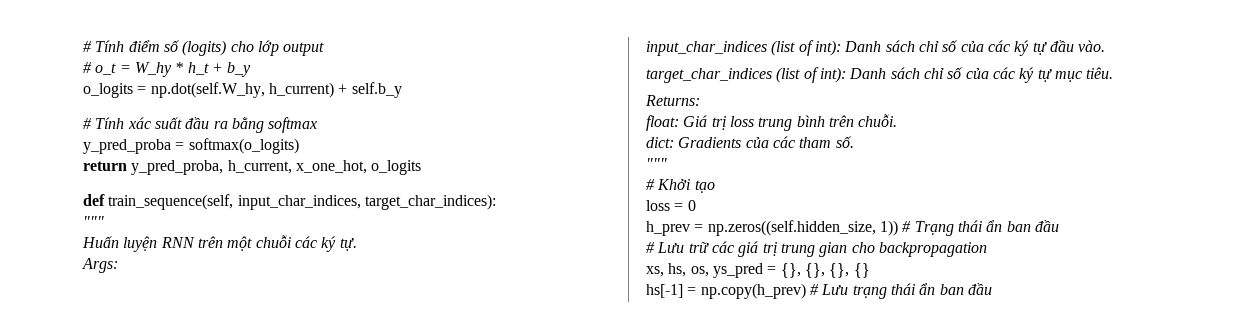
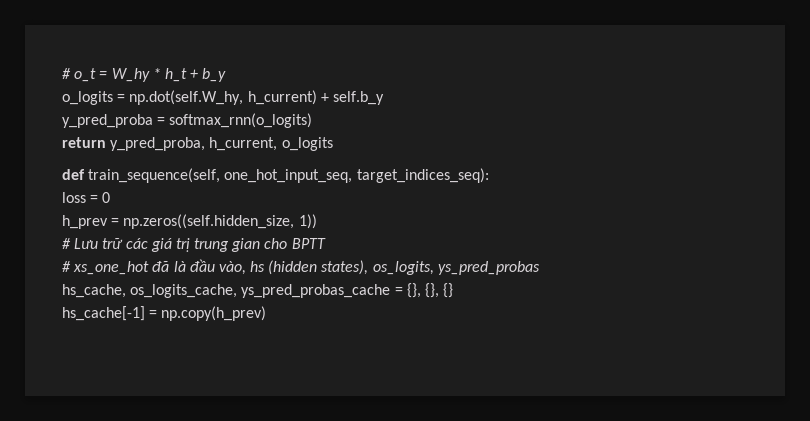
[83,40,325,56] [83,62,92,73] # Tính điểm số (logits) cho lớp output // # -> [62,68,71,79] #
[83,117,318,133] // # Tính xác suất đầu ra bằng softmax -> (384, 98) none
[188,138,299,154] softmax(o_logits) -> [169,113,313,128] softmax_rnn(o_logits)
[295,160,367,174] x_one_hot, -> (278, 144) none
[237,194,496,210] [83,216,104,227] [82,235,357,252] [82,258,118,273] [646,40,1106,56] [646,67,1114,83] [645,95,700,106] [646,114,898,131] [646,136,854,148] [646,158,667,169] [646,179,715,193] input_char_indices, target_char_indices): // """ // Huấn luyện RNN trên một chuỗi các ký tự. // Args: // input_char_indices (list of int): Danh sách chỉ số của các ký tự đầu vào. // target_char_indices (list of int): Danh sách chỉ số của các ký tự mục tiêu. // Returns: // float: Giá trị loss trung bình trên chuỗi. // dict: Gradients của các tham số. // """ // # Khởi tạo -> [224,168,489,183] one_hot_input_seq, target_indices_seq):
[902,220,1059,236] # Trạng thái ẩn ban đầu -> (317, 221) none
[878,242,987,257] [646,263,763,278] backpropagation // xs, hs, os, ys_pred -> [291,238,326,249] [62,259,540,275] [62,284,391,298] BPTT // # xs_one_hot đã là đầu vào, hs (hidden states), os_logits, ys_pred_probas // hs_cache, os_logits_cache, ys_pred_probas_cache
[829,263,850,278] {}, -> (439, 290) none
[646,284,683,298] hs[-1] -> [62,306,145,321] hs_cache[-1]
[809,283,992,299] # Lưu trạng thái ẩn ban đầu -> (267, 313) none

